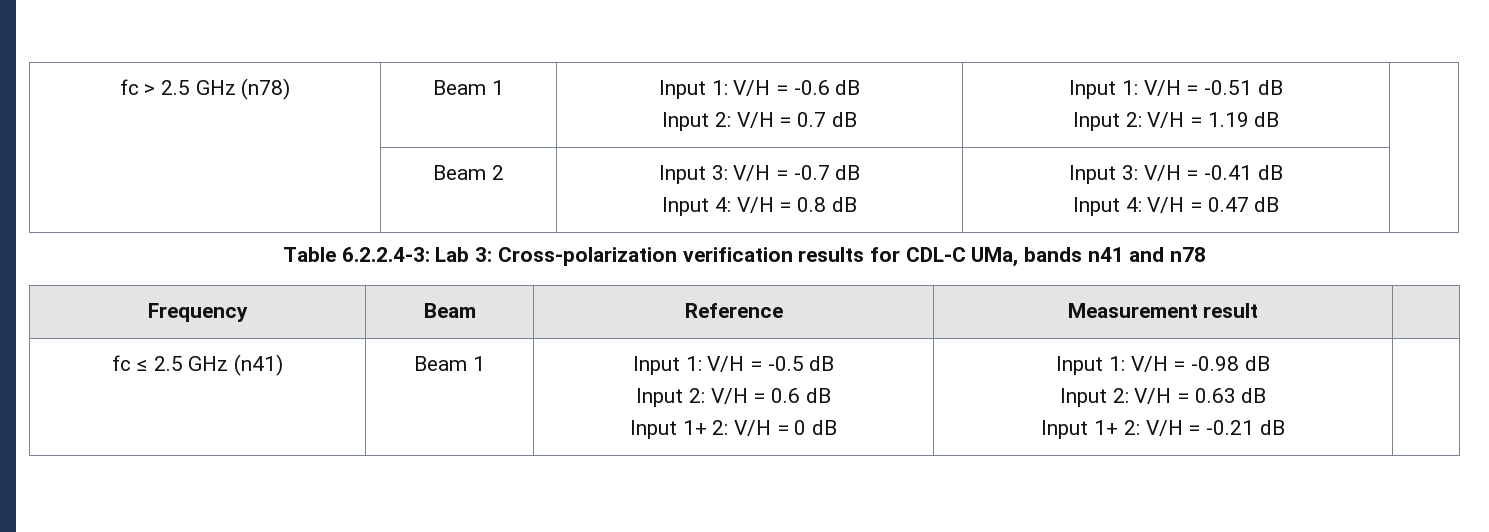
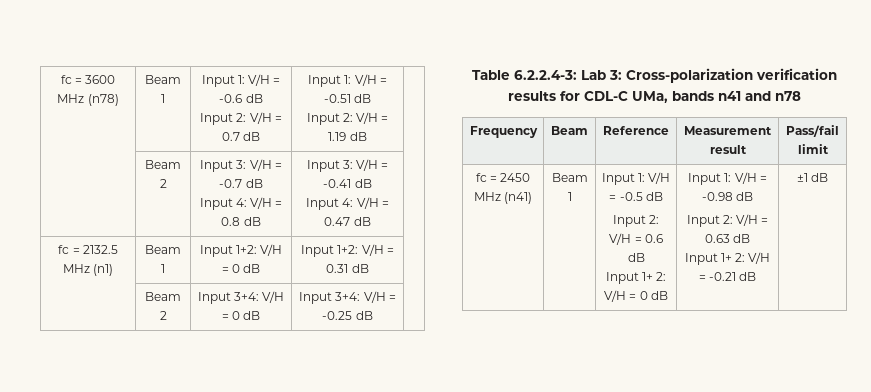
[119,79,236,95] fc > 2.5 GHz -> [60,75,116,84] [57,94,85,103] fc = 3600 MHz
(1280, 204) none -> [58,245,118,254] [62,264,114,276] [145,245,181,254] [161,264,165,273] [199,244,283,257] [221,264,261,273] [301,244,394,257] [326,264,369,273] [145,292,181,301] [159,311,167,320] [197,291,285,304] [221,311,261,320] [299,291,396,304] [322,311,373,320] // fc = 2132.5 MHz (n1) | Beam 1 | Input 1+2: V/H = 0 dB | Input 1+2: V/H = 0.31 dB | // | Beam 2 | Input 3+4: V/H = 0 dB | Input 3+4: V/H = -0.25 dB |
[112,355,229,371] // fc ≤ 2.5 GHz -> [786,125,839,137] [797,144,829,154] [475,173,531,182] [473,192,501,201] Pass/fail limit // fc = 2450 MHz
(1285, 427) none -> [796,173,829,182] ±1 dB

